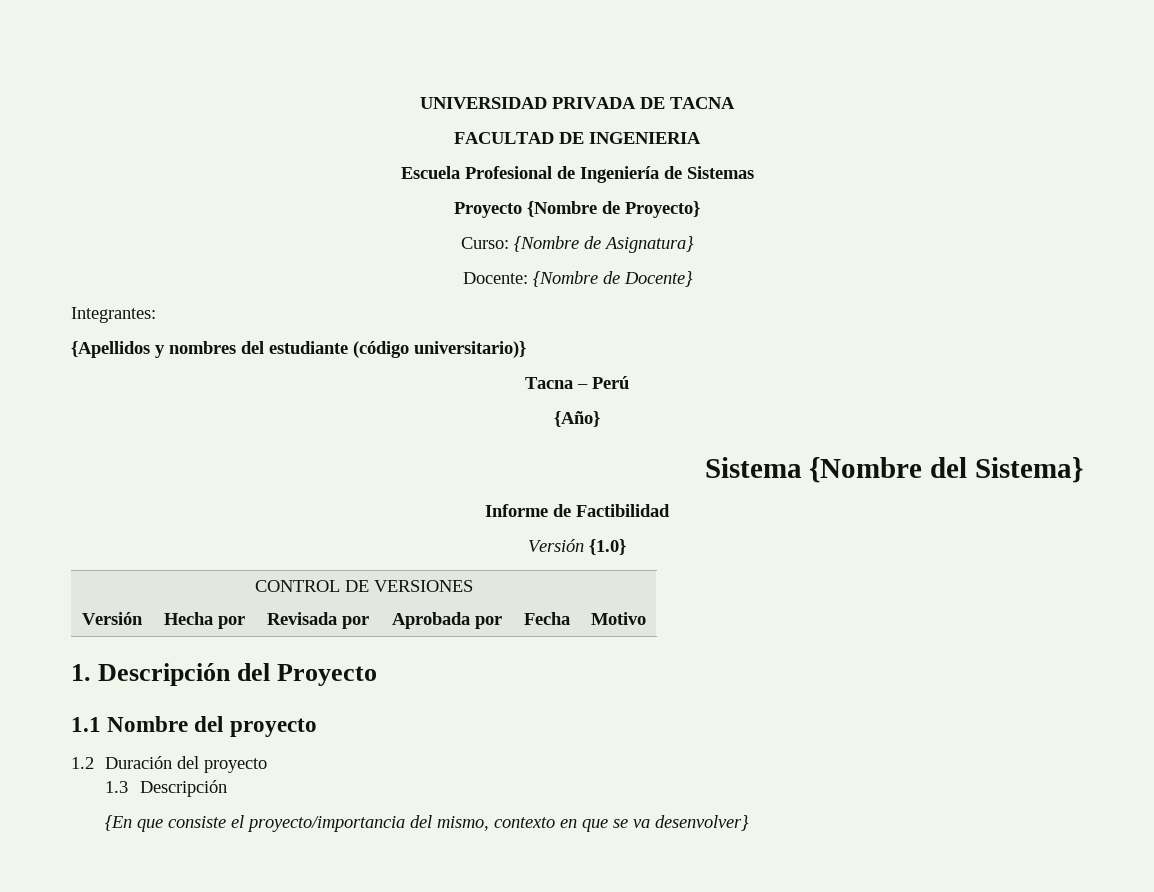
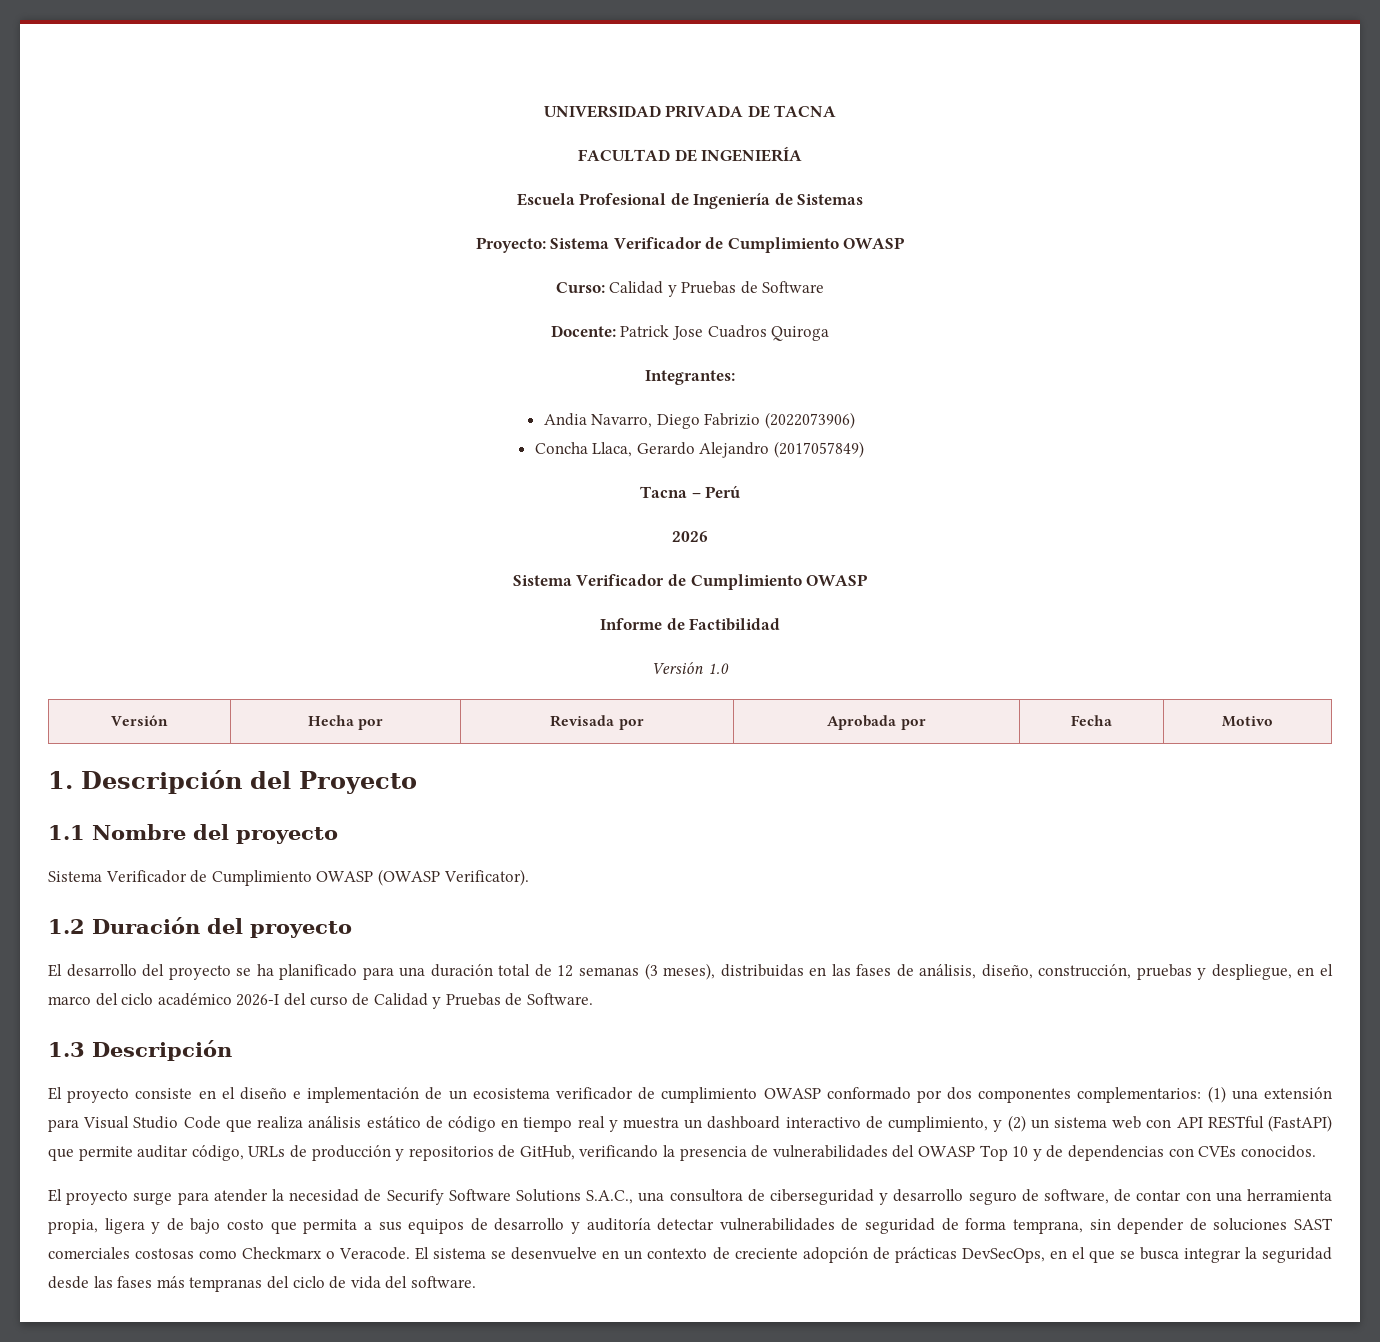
[589,132,701,144] INGENIERIA -> [701,146,803,162] INGENIERÍA
[454,201,700,218] [461,236,694,253] [462,271,693,287] [71,307,156,323] [71,341,526,358] Proyecto {Nombre de Proyecto} // Curso: {Nombre de Asignatura} // Docente: {Nombre de Docente} // Integrantes: // {Apellidos y nombres del estudiante (código universitario)} -> [475,237,906,253] [555,281,825,297] [550,325,830,341] [645,370,735,385] [543,412,856,429] [534,441,865,458] Proyecto: Sistema Verificador de Cumplimiento OWASP // Curso: Calidad y Pruebas de Software // Docente: Patrick Jose Cuadros Quiroga // Integrantes: // Andia Navarro, Diego Fabrizio (2022073906) // Concha Llaca, Gerardo Alejandro (2017057849)
[554,411,600,427] [704,457,1083,483] {Año} // Sistema {Nombre del Sistema} -> [672,531,708,542] [512,574,869,590] 2026 // Sistema Verificador de Cumplimiento OWASP
[589,539,626,555] [255,580,473,592] {1.0} // CONTROL DE VERSIONES -> [707,663,729,674] 1.0
[71,756,268,773] [105,780,227,797] [105,815,750,832] 1.2 Duración del proyecto // 1.3 Descripción // {En que consiste el proyecto/importancia del mismo, contexto en que se va desenvolver} -> [48,869,529,886] [48,917,352,938] [48,963,1333,980] [48,993,594,1009] [48,1040,232,1061] [48,1086,1332,1103] [48,1115,1332,1132] [48,1145,1316,1161] [48,1189,1333,1205] [48,1218,1333,1234] [48,1247,1332,1263] [48,1276,476,1292] Sistema Verificador de Cumplimiento OWASP (OWASP Verificator). // 1.2 Duración del proyecto // El desarrollo del proyecto se ha planificado para una duración total de 12 semanas (3 meses), distribuidas en las fases de análisis, diseño, construcción, pruebas y despliegue, en el marco del ciclo académico 2026-I del curso de Calidad y Pruebas de Software. // 1.3 Descripción // El proyecto consiste en el diseño e implementación de un ecosistema verificador de cumplimiento OWASP conformado por dos componentes complementarios: (1) una extensión para Visual Studio Code que realiza análisis estático de código en tiempo real y muestra un dashboard interactivo de cumplimiento, y (2) un sistema web con API RESTful (FastAPI) que permite auditar código, URLs de producción y repositorios de GitHub, verificando la presencia de vulnerabilidades del OWASP Top 10 y de dependencias con CVEs conocidos. // El proyecto surge para atender la necesidad de Securify Software Solutions S.A.C., una consultora de ciberseguridad y desarrollo seguro de software, de contar con una herramienta propia, ligera y de bajo costo que permita a sus equipos de desarrollo y auditoría detectar vulnerabilidades de seguridad de forma temprana, sin depender de soluciones SAST comerciales costosas como Checkmarx o Veracode. El sistema se desenvuelve en un contexto de creciente adopción de prácticas DevSecOps, en el que se busca integrar la seguridad desde las fases más tempranas del ciclo de vida del software.

